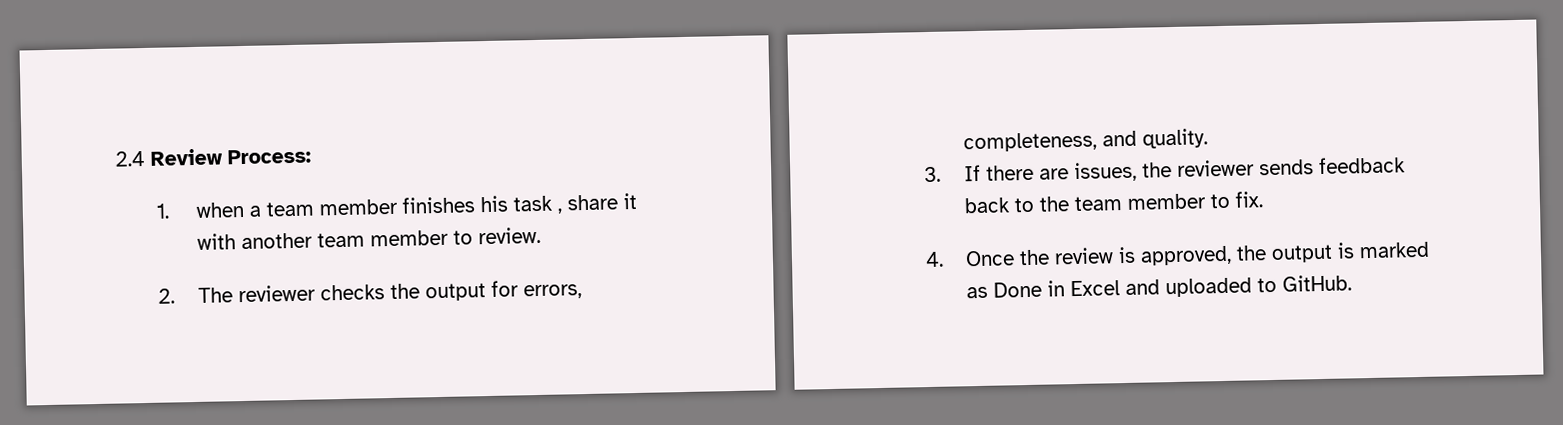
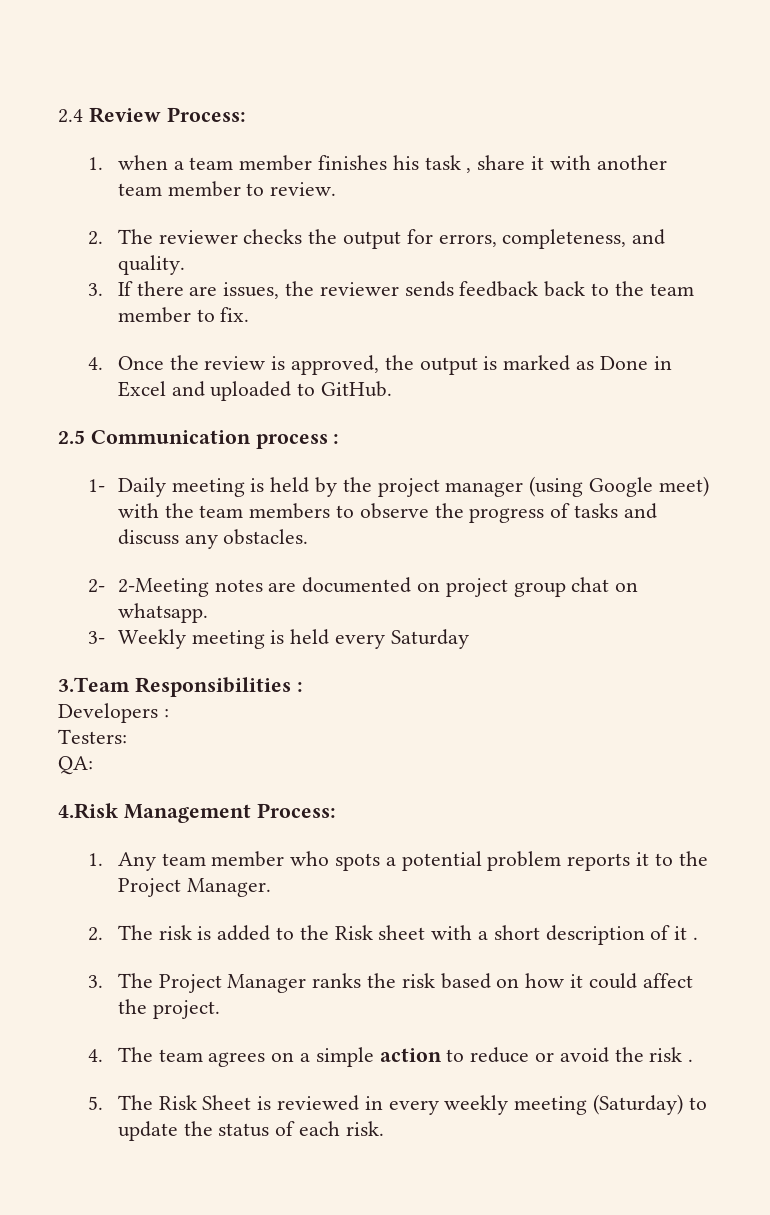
(1352, 283) none -> [58,430,340,449] [87,476,709,497] [117,503,657,523] [117,529,309,549] [87,577,639,597] [117,603,208,623] [87,629,469,649] [58,677,303,697] [58,703,169,723] [58,729,127,744] [58,756,93,775] [58,803,336,823] [87,851,708,871] [117,878,271,897] [87,925,698,945] [87,973,693,993] [117,999,220,1019] [87,1047,694,1067] [87,1094,707,1115] [117,1121,384,1141] // 2.5 Communication process : // 1- Daily meeting is held by the project manager (using Google meet) with the team members to observe the progress of tasks and discuss any obstacles. // 2- 2-Meeting notes are documented on project group chat on whatsapp. // 3- Weekly meeting is held every Saturday // 3.Team Responsibilities : // Developers : // Testers: // QA: // 4.Risk Management Process: // 1. Any team member who spots a potential problem reports it to the Project Manager. // 2. The risk is added to the Risk sheet with a short description of it . // 3. The Project Manager ranks the risk based on how it could affect the project. // 4. The team agrees on a simple action to reduce or avoid the risk . // 5. The Risk Sheet is reviewed in every weekly meeting (Saturday) to update the status of each risk.

